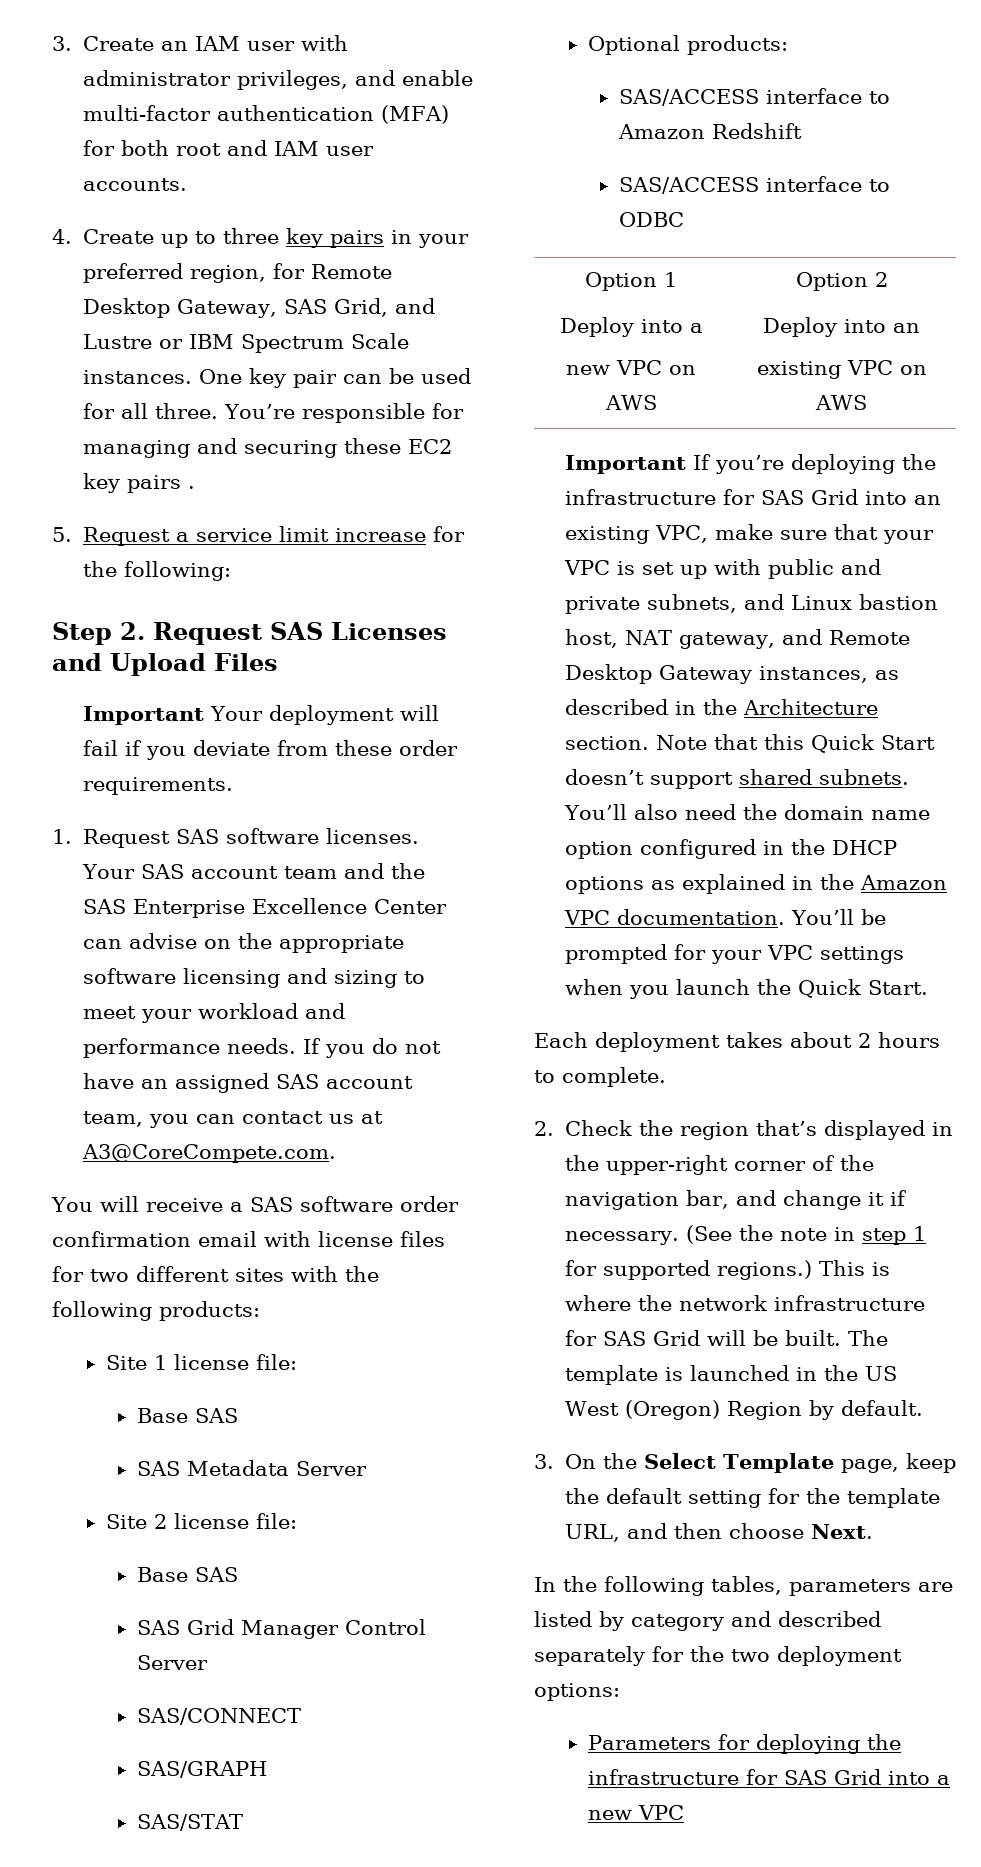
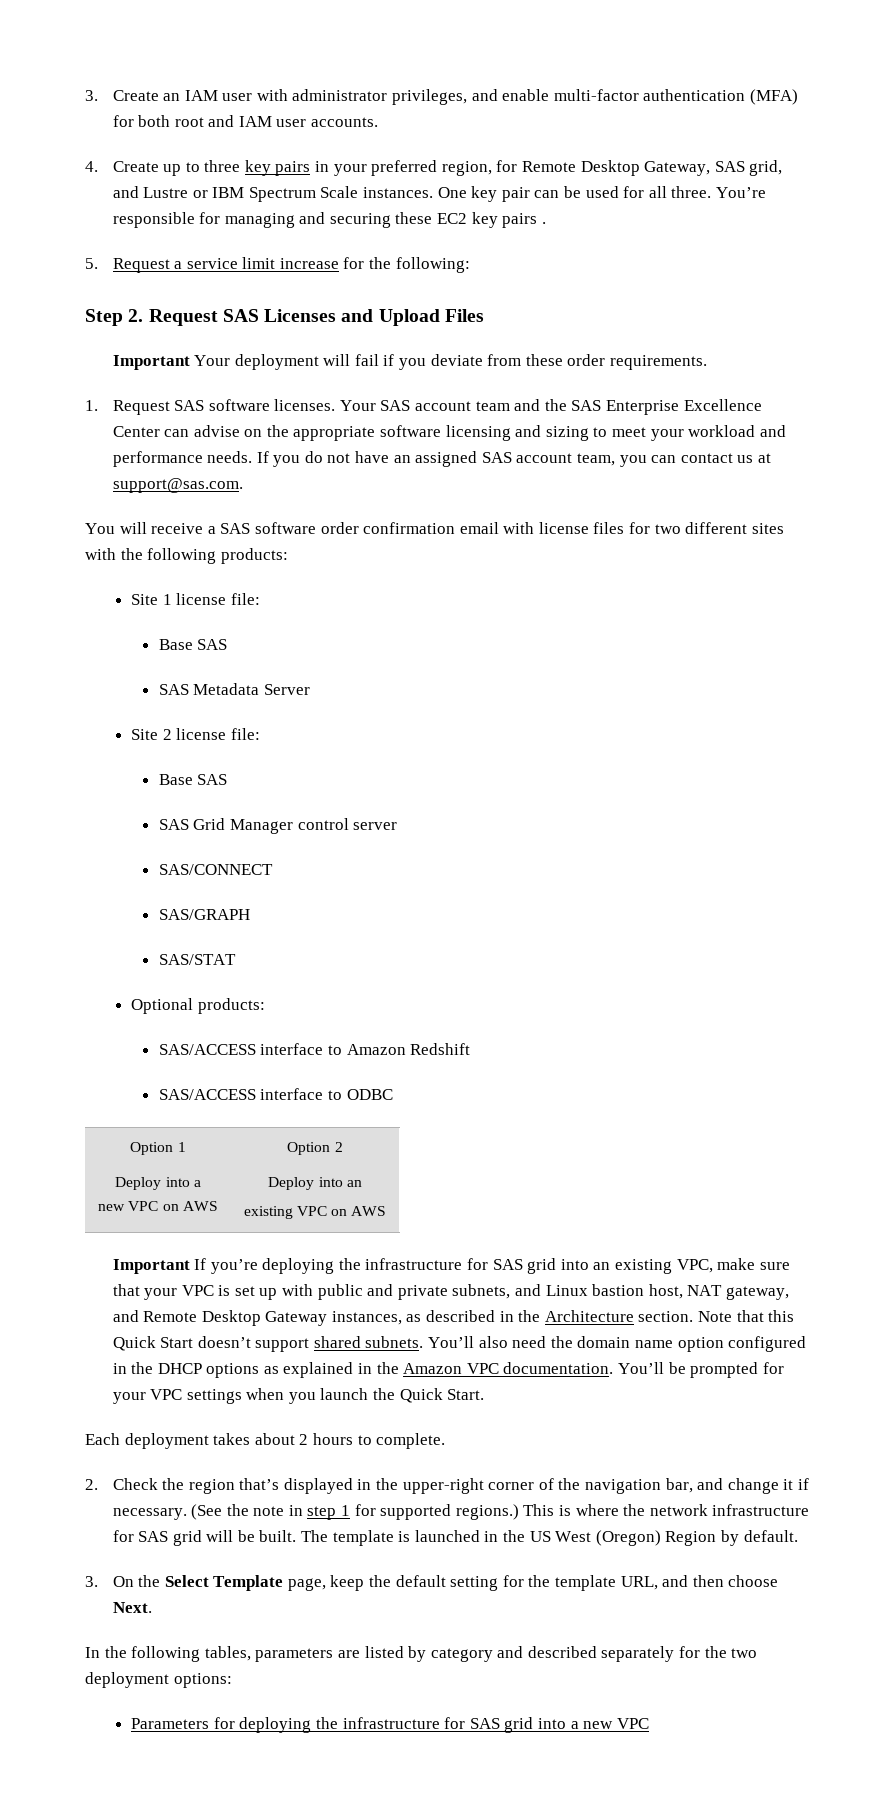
[333,298,388,317] Grid, -> [749,160,783,176] grid,
[81,1144,336,1163] A3@CoreCompete.com. -> [112,478,243,493] support@sas.com.
[344,1619,426,1635] [136,1655,208,1670] Control Server -> [297,818,398,830] control server
[810,489,858,505] Grid -> [527,1258,557,1274] grid
[652,1330,700,1346] Grid -> [172,1530,202,1546] grid
[833,1769,881,1785] Grid -> [504,1717,534,1733] grid

